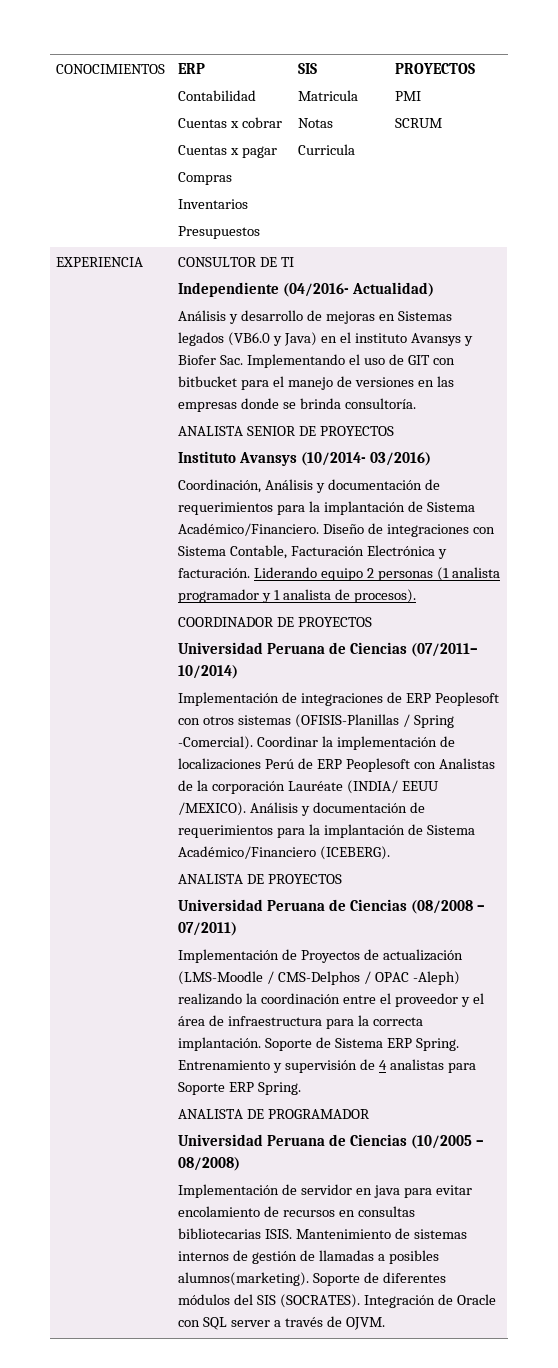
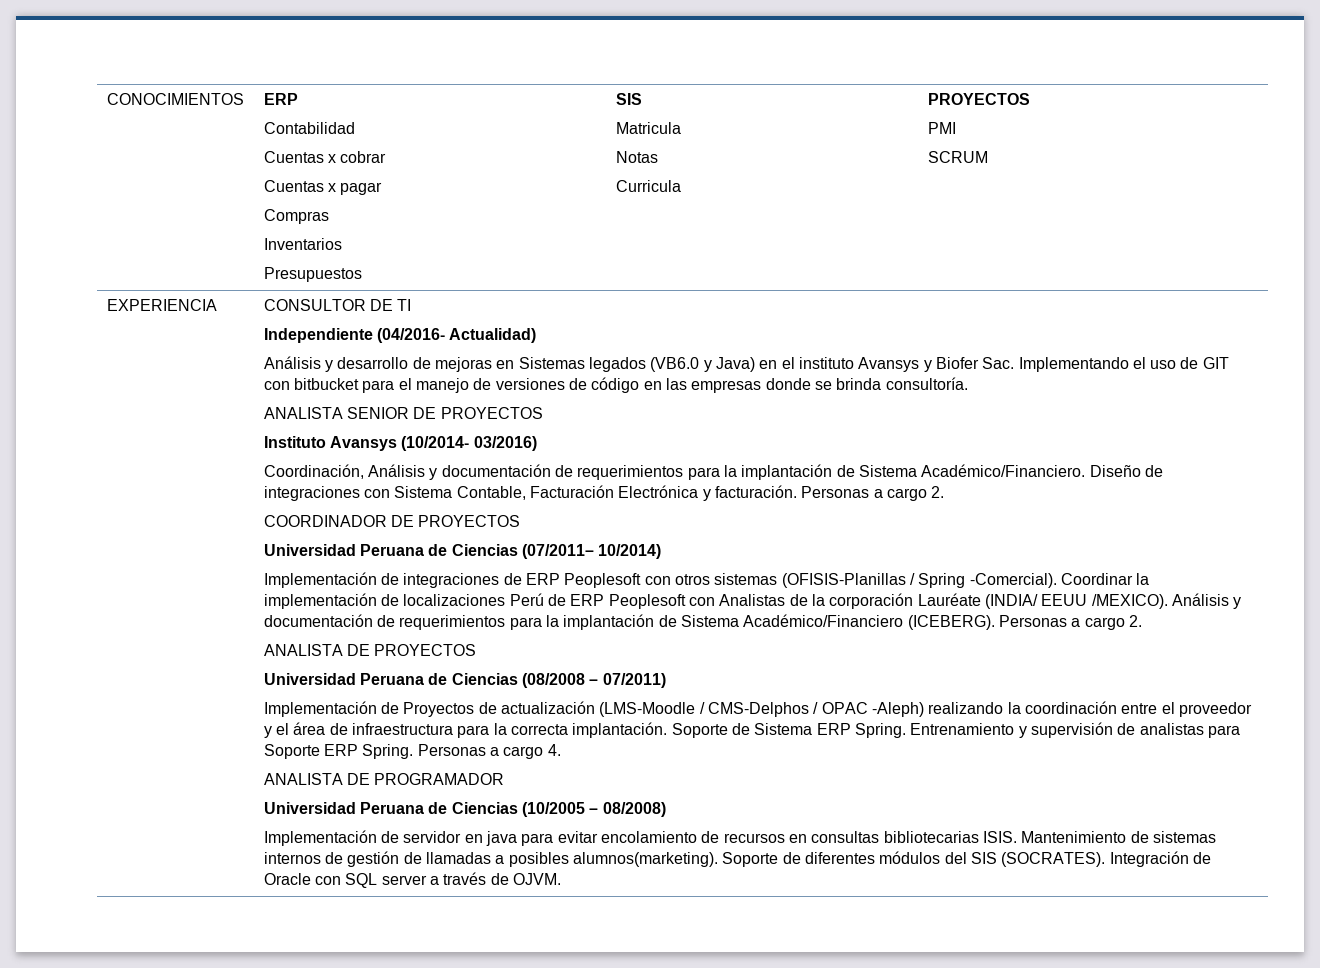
(414, 382) none -> [568,377,640,393] de código
[254,567,500,581] [178,589,416,603] Liderando equipo 2 personas (1 analista programador y 1 analista de procesos). -> [801,486,945,501] Personas a cargo 2.
(391, 853) none -> [998,615,1142,630] Personas a cargo 2.
[378,1060,387,1070] 4 -> (1136, 729) none
(302, 1088) none -> [417,744,561,759] Personas a cargo 4.

